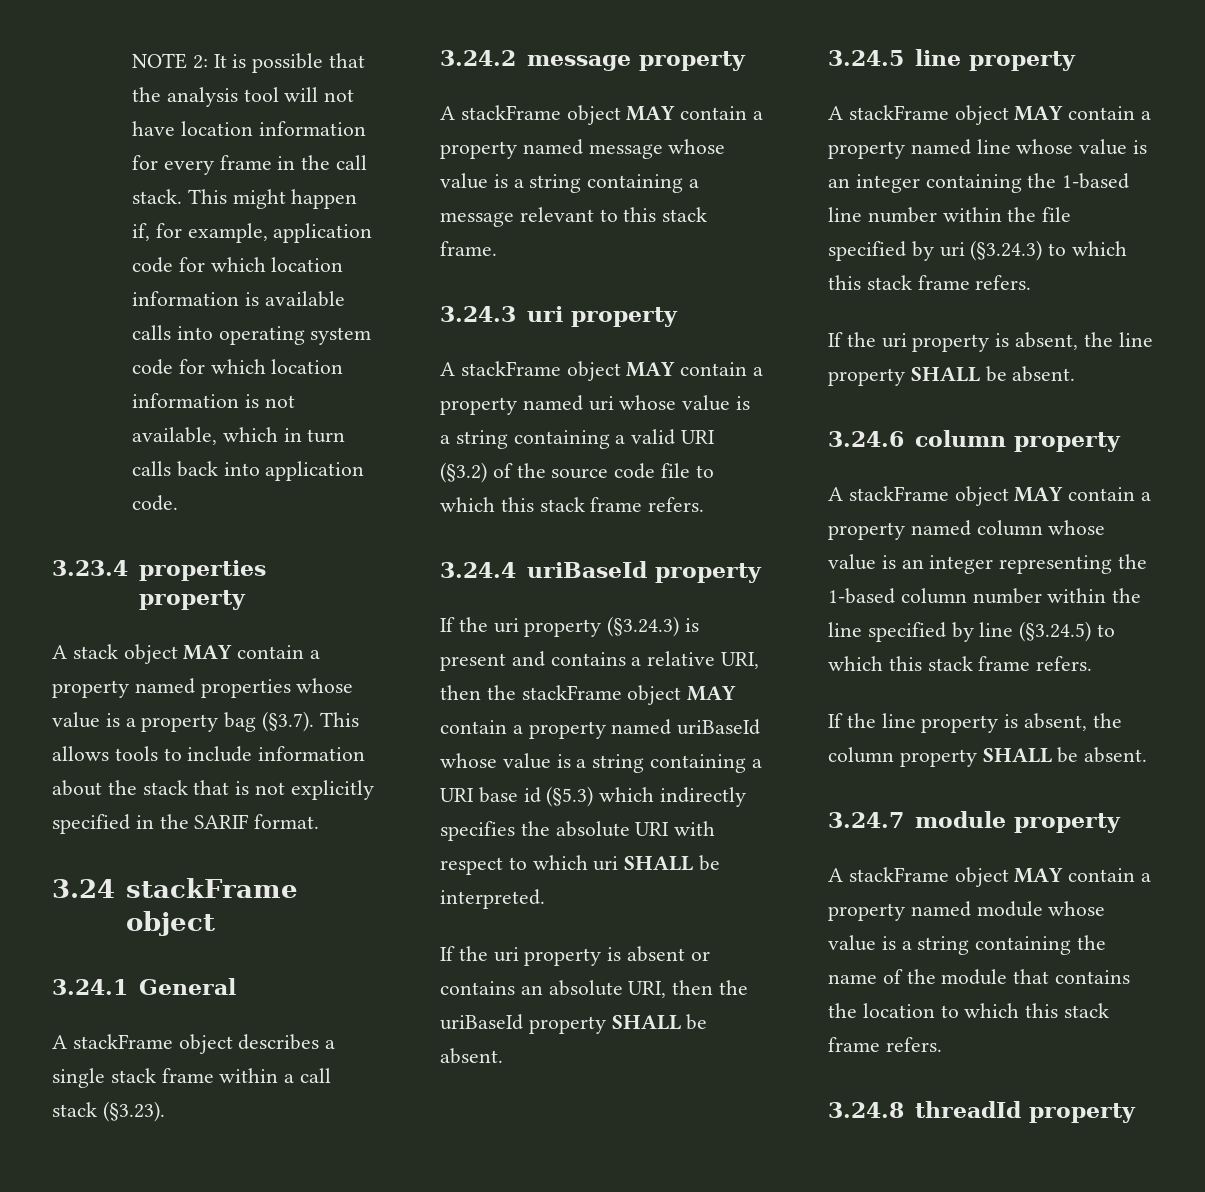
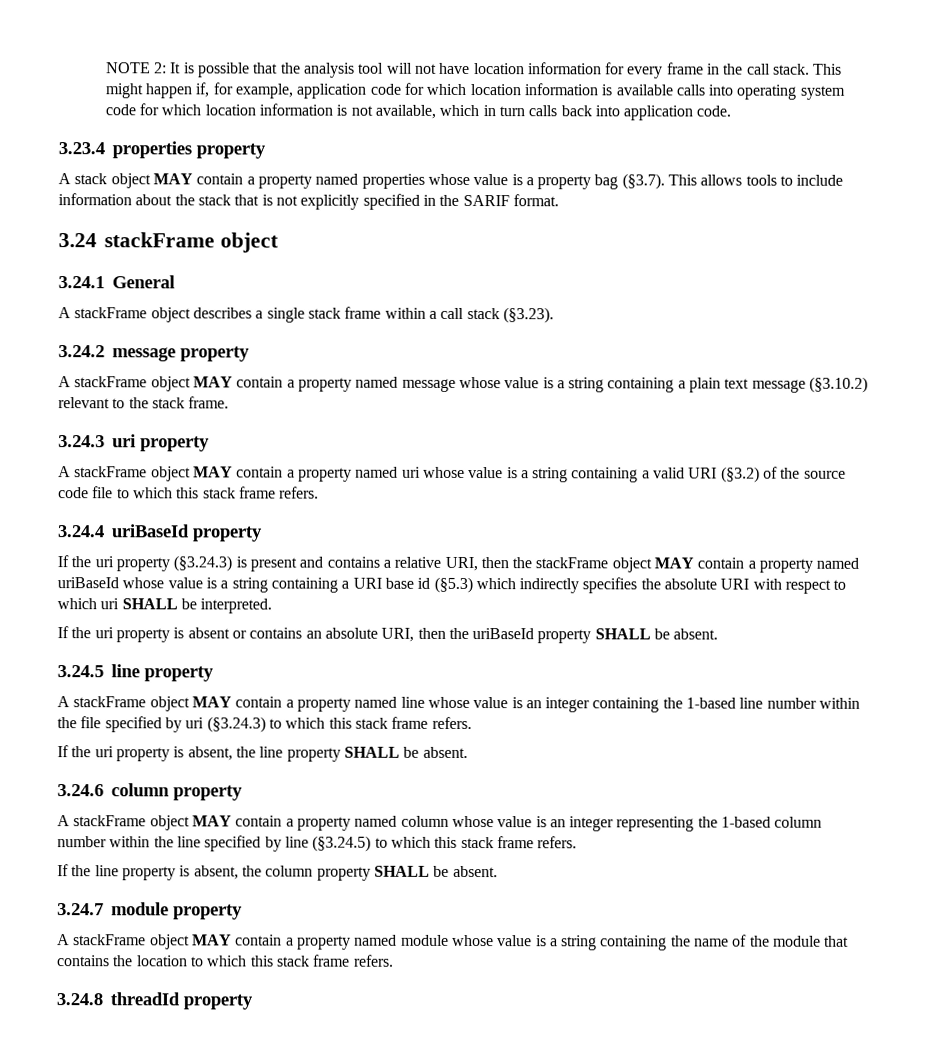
[440,212,514,227] message -> [689,376,869,393] plain text message (§3.10.2)
[623,207,657,222] this -> [128,397,149,409] the

